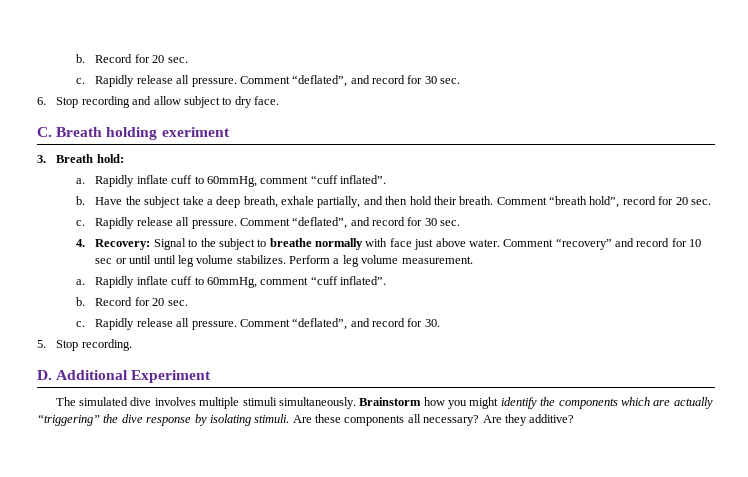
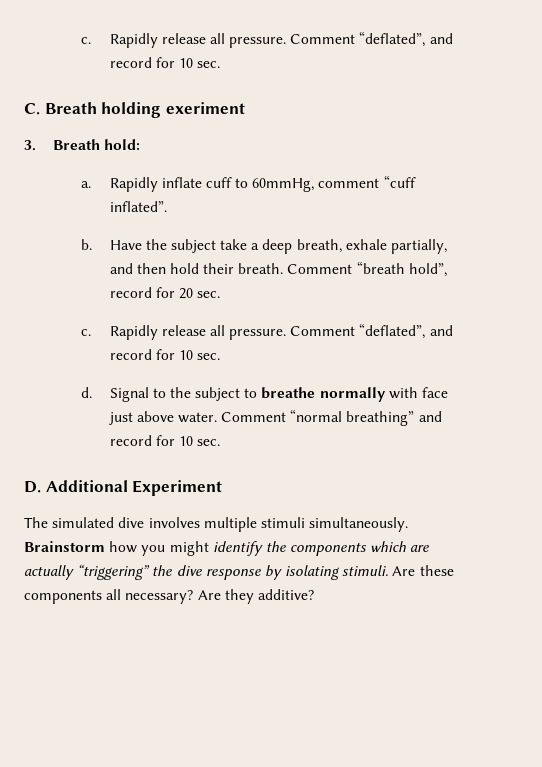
[75,54,188,63] b. Record for 20 sec. // -> (81, 40) none
[424,76,461,84] [37,96,280,108] 30 sec. // 6. Stop recording and allow subject to dry face. -> [178,58,221,68] 10 sec.
[424,218,461,226] [75,239,151,250] 30 sec. // 4. Recovery: -> [178,350,221,360] [81,387,93,398] 10 sec. // d.
[555,238,702,250] [95,255,473,267] [75,276,386,288] [75,297,188,306] [75,318,440,330] [37,339,132,351] “recovery” and record for 10 sec or until until leg volume stabilizes. Perform a leg volume measurement. // a. Rapidly inflate cuff to 60mmHg, comment “cuff inflated”. // b. Record for 20 sec. // c. Rapidly release all pressure. Comment “deflated”, and record for 30. // 5. Stop recording. -> [290,409,442,426] [109,435,221,446] “normal breathing” and record for 10 sec.

